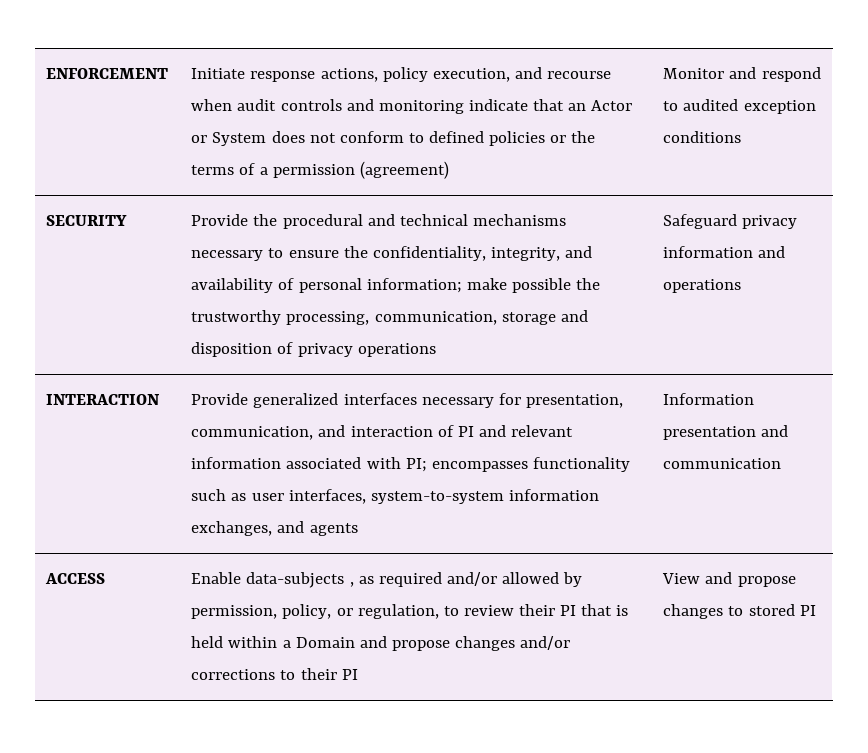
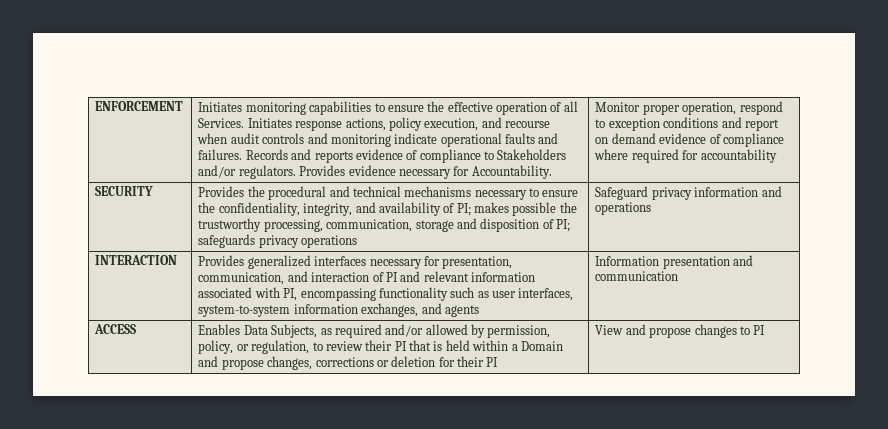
[191,68,246,79] Initiate -> [198,101,578,115] [198,118,292,128] Initiates monitoring capabilities to ensure the effective operation of all Services. Initiates
[533,99,633,111] [191,131,596,146] [191,161,449,179] that an Actor or System does not conform to defined policies or the terms of a permission (agreement) -> [440,133,559,147] [198,149,567,163] [198,165,552,179] operational faults and failures. Records and reports evidence of compliance to Stakeholders and/or regulators. Provides evidence necessary for Accountability.
[729,67,757,79] and -> [642,102,737,115] proper operation,
[683,99,739,111] audited -> (606, 123) none
(742, 137) none -> [721,117,779,131] [595,133,784,147] [594,149,777,163] and report on demand evidence of compliance where required for accountability
[191,214,249,226] Provide -> [198,186,245,197] Provides
[298,278,507,293] personal information; make -> [456,202,510,216] PI; makes
(294, 348) none -> [556,219,571,232] [198,234,256,248] PI; safeguards
[191,393,249,405] Provide -> [198,255,245,266] Provides
[405,458,528,472] PI; encompasses -> [283,288,376,301] PI, encompassing
[191,572,354,588] Enable data-subjects , -> [198,324,318,338] Enables Data Subjects,
[455,636,571,651] [191,669,296,680] changes and/or corrections to -> [267,356,455,370] changes, corrections or deletion for
[748,604,795,616] stored -> (750, 330) none

